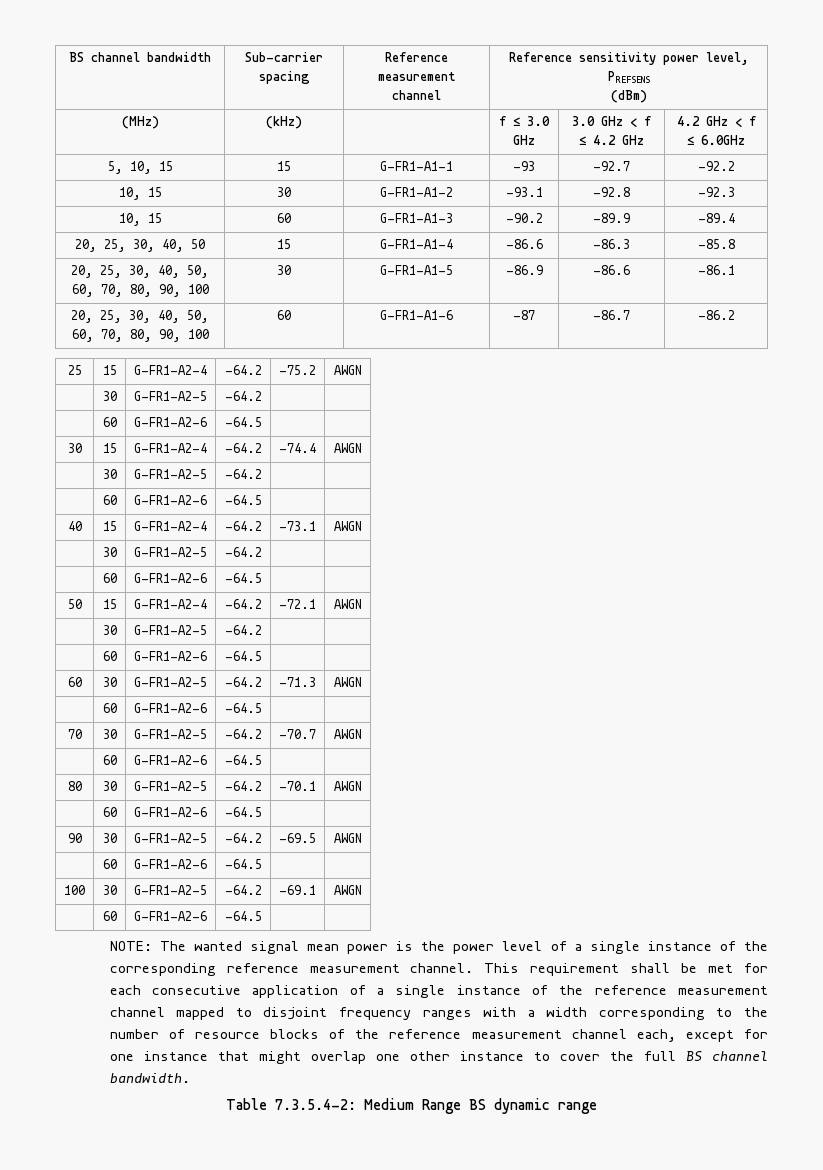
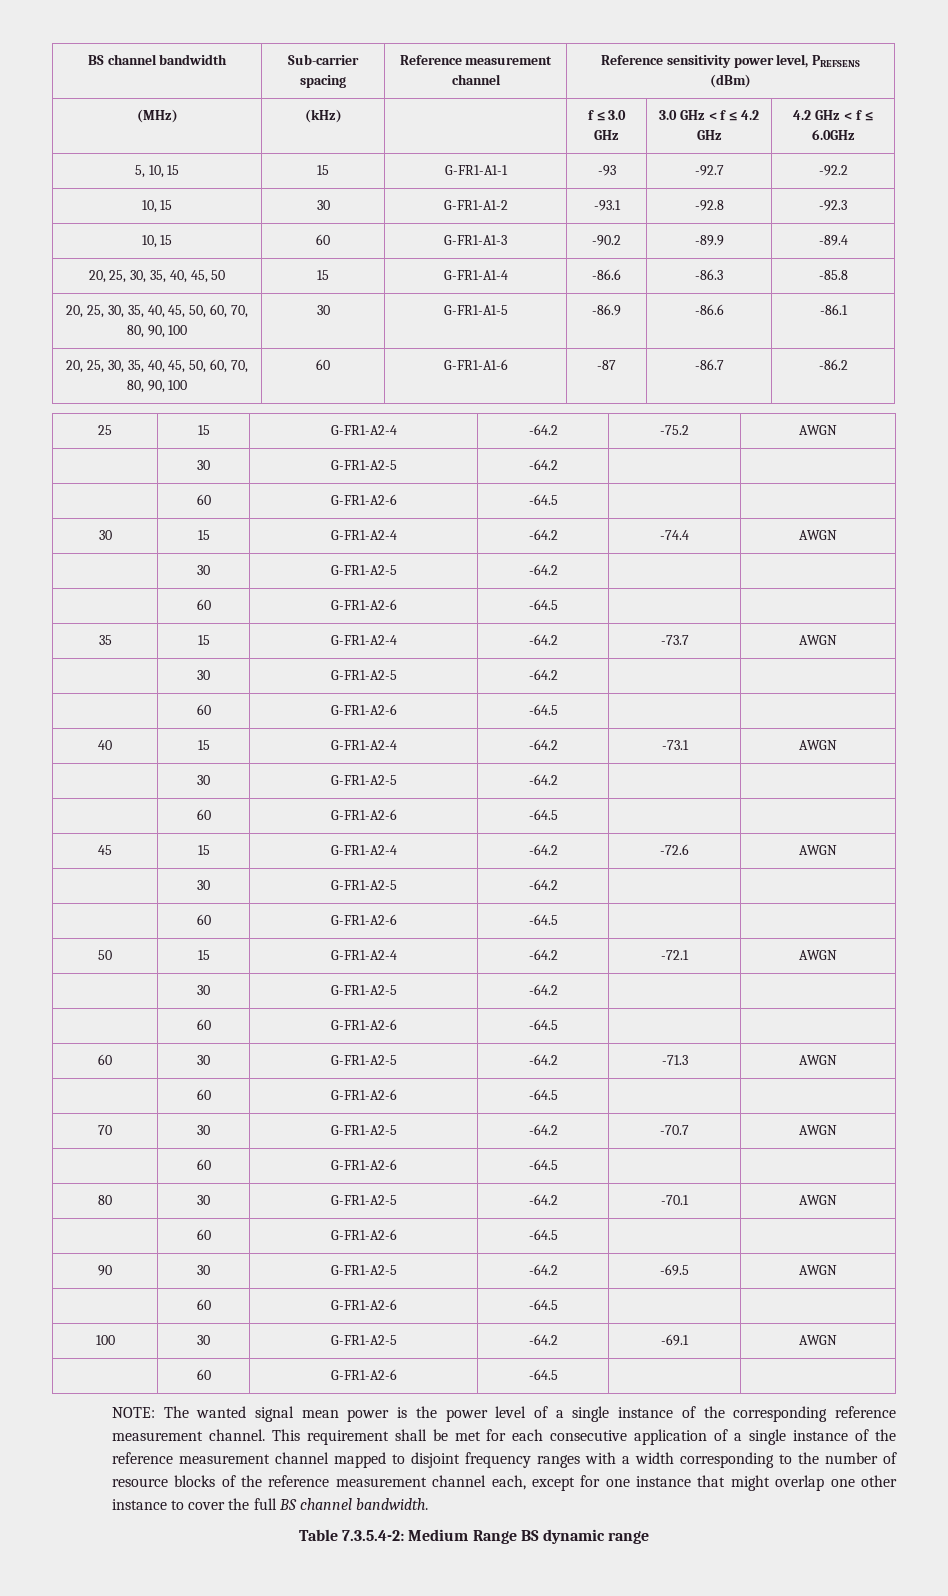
[162,239,184,252] 40, -> [150,270,208,283] 35, 40, 45,
[158,265,180,278] 40, -> [127,305,186,318] 35, 40, 45,
[158,310,180,323] 40, -> [127,360,186,373] 35, 40, 45,
(262, 500) none -> [98,635,112,645] [197,635,210,645] [330,635,397,645] [528,634,558,645] [660,635,689,645] [799,635,837,645] [197,670,210,680] [330,670,397,680] [528,669,558,680] [196,704,211,715] [330,704,397,715] [528,704,558,715] // 35 | 15 | G-FR1-A2-4 | -64.2 | -73.7 | AWGN // | 30 | G-FR1-A2-5 | -64.2 | | // | 60 | G-FR1-A2-6 | -64.5 | |
(262, 578) none -> [98,845,112,855] [197,845,210,855] [330,845,397,855] [528,844,558,855] [660,844,689,855] [799,845,837,855] [197,880,210,890] [330,880,397,890] [528,879,558,890] [196,914,211,925] [330,914,397,925] [528,914,558,925] // 45 | 15 | G-FR1-A2-4 | -64.2 | -72.6 | AWGN // | 30 | G-FR1-A2-5 | -64.2 | | // | 60 | G-FR1-A2-6 | -64.5 | |

